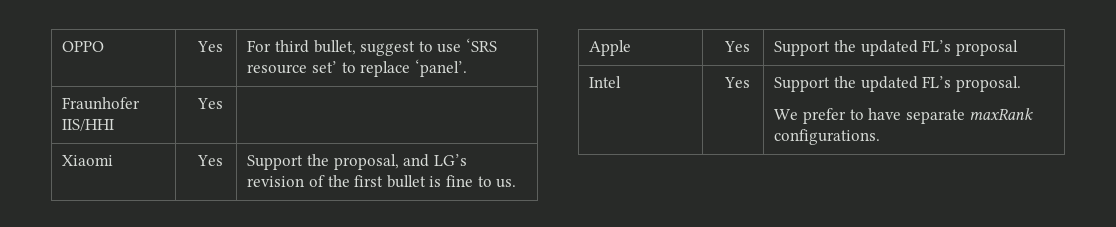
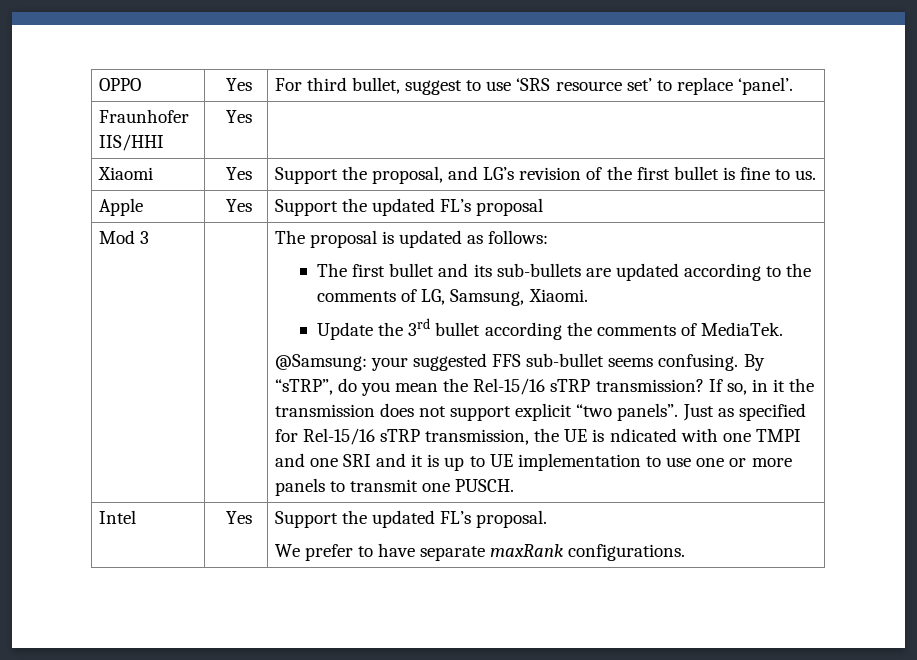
(1018, 48) none -> [98,230,149,244] [274,230,549,248] [316,263,812,281] [316,289,588,306] [316,318,784,340] [274,353,765,371] [274,378,815,396] [274,403,806,421] [274,428,801,445] [274,453,792,471] [274,478,515,496] // Mod 3 | | The proposal is updated as follows: // The first bullet and its sub-bullets are updated according to the comments of LG, Samsung, Xiaomi. // Update the 3rd bullet according the comments of MediaTek. // @Samsung: your suggested FFS sub-bullet seems confusing. By “sTRP”, do you mean the Rel-15/16 sTRP transmission? If so, in it the transmission does not support explicit “two panels”. Just as specified for Rel-15/16 sTRP transmission, the UE is ndicated with one TMPI and one SRI and it is up to UE implementation to use one or more panels to transmit one PUSCH.

